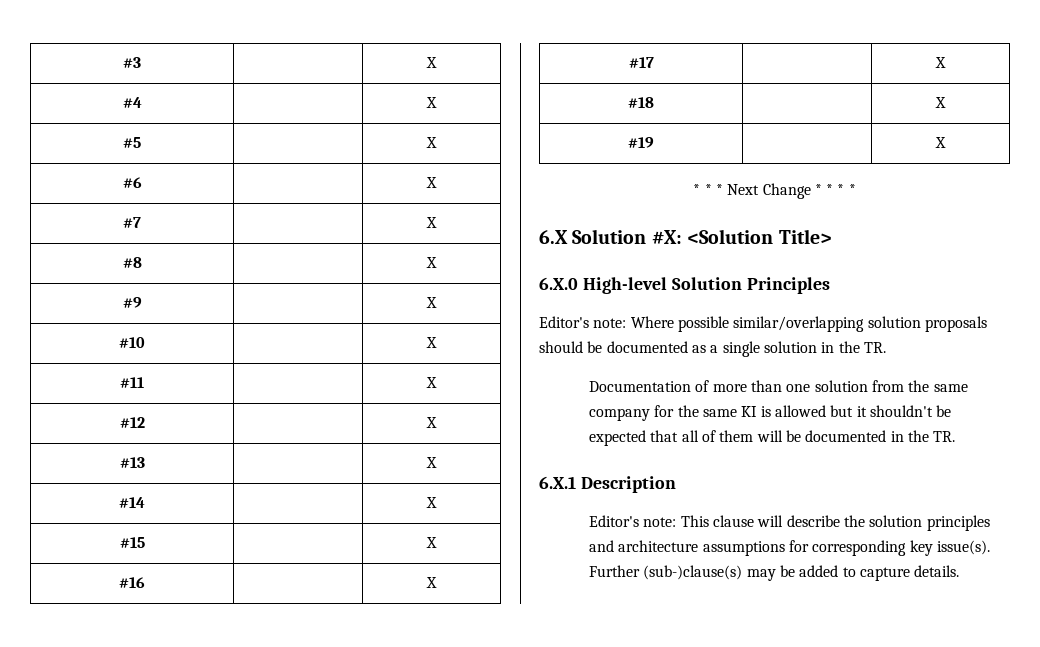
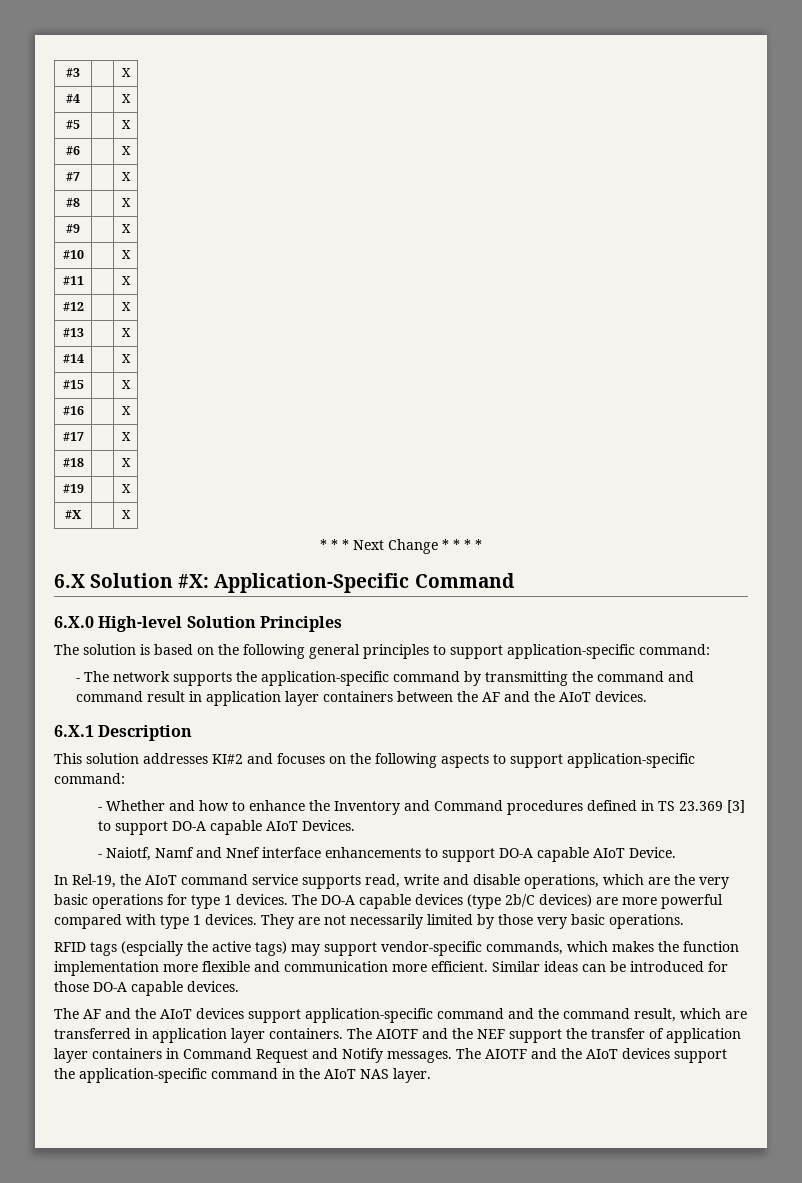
(946, 142) none -> [65,510,82,519] [121,510,131,519] // #X | | X
[687,229,832,244] <Solution Title> -> [214,573,515,593] Application-Specific Command
[539,316,987,332] [539,341,886,357] [589,380,968,392] [589,405,952,421] [589,430,956,446] [539,476,676,493] [589,515,990,531] [589,540,991,556] [589,565,960,581] Editor's note: Where possible similar/overlapping solution proposals should be documented as a single solution in the TR. // Documentation of more than one solution from the same company for the same KI is allowed but it shouldn't be expected that all of them will be documented in the TR. // 6.X.1 Description // Editor's note: This clause will describe the solution principles and architecture assumptions for corresponding key issue(s). Further (sub-)clause(s) may be added to capture details. -> [54,644,710,659] [76,671,695,686] [76,691,648,706] [54,725,193,741] [54,753,695,768] [54,773,125,784] [98,800,746,815] [98,820,356,835] [98,847,677,862] [54,874,729,889] [54,894,723,909] [54,914,684,929] [54,941,739,956] [54,961,728,976] [54,981,239,996] [54,1008,747,1023] [54,1028,741,1043] [54,1048,727,1063] [54,1068,431,1083] The solution is based on the following general principles to support application-specific command: // - The network supports the application-specific command by transmitting the command and command result in application layer containers between the AF and the AIoT devices. // 6.X.1 Description // This solution addresses KI#2 and focuses on the following aspects to support application-specific command: // - Whether and how to enhance the Inventory and Command procedures defined in TS 23.369 [3] to support DO-A capable AIoT Devices. // - Naiotf, Namf and Nnef interface enhancements to support DO-A capable AIoT Device. // In Rel-19, the AIoT command service supports read, write and disable operations, which are the very basic operations for type 1 devices. The DO-A capable devices (type 2b/C devices) are more powerful compared with type 1 devices. They are not necessarily limited by those very basic operations. // RFID tags (espcially the active tags) may support vendor-specific commands, which makes the function implementation more flexible and communication more efficient. Similar ideas can be introduced for those DO-A capable devices. // The AF and the AIoT devices support application-specific command and the command result, which are transferred in application layer containers. The AIOTF and the NEF support the transfer of application layer containers in Command Request and Notify messages. The AIOTF and the AIoT devices support the application-specific command in the AIoT NAS layer.

